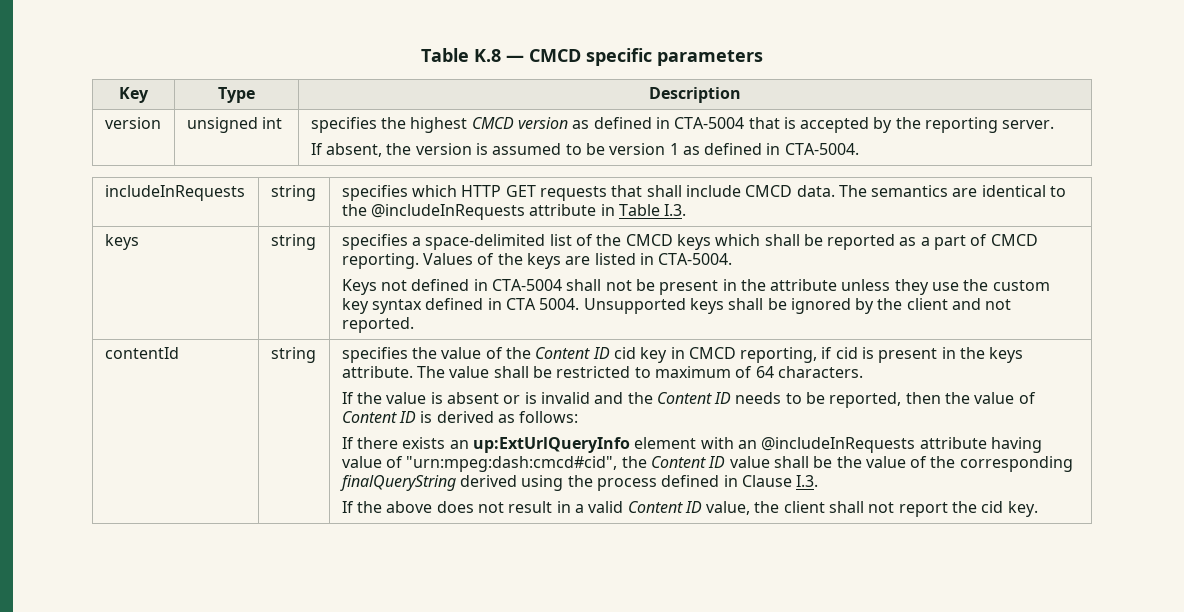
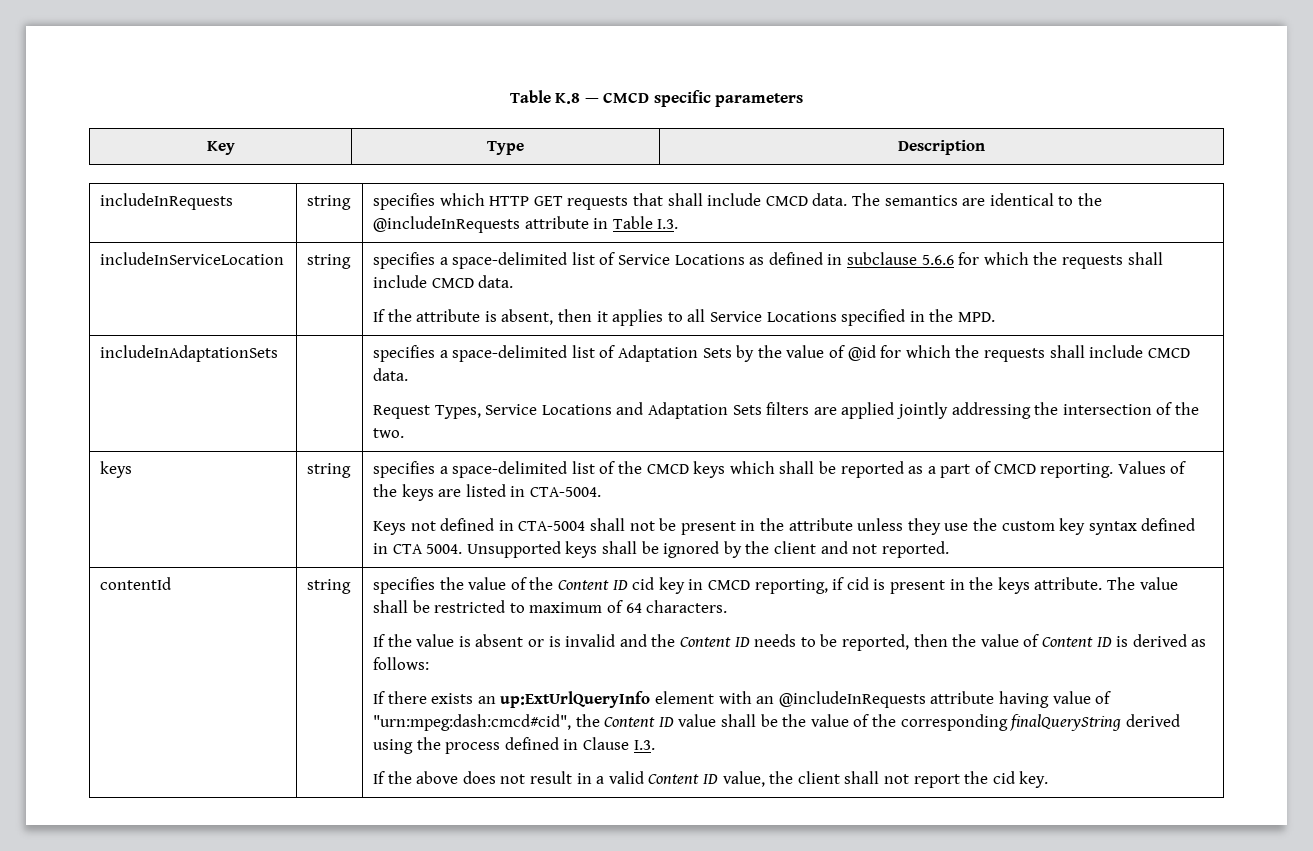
[104,117,161,129] [186,117,282,133] [310,117,1055,133] [310,143,859,157] // version | unsigned int | specifies the highest CMCD version as defined in CTA-5004 that is accepted by the reporting server. // If absent, the version is assumed to be version 1 as defined in CTA-5004. -> (985, 147) none
(687, 210) none -> [100,252,285,265] [307,254,352,269] [373,252,1163,269] [373,275,514,288] [373,309,995,326] [100,345,279,362] [373,345,1190,362] [373,368,409,381] [373,402,1199,419] [373,428,405,438] // includeInServiceLocation | string | specifies a space-delimited list of Service Locations as defined in subclause 5.6.6 for which the requests shall include CMCD data. // If the attribute is absent, then it applies to all Service Locations specified in the MPD. // includeInAdaptationSets | | specifies a space-delimited list of Adaptation Sets by the value of @id for which the requests shall include CMCD data. // Request Types, Service Locations and Adaptation Sets filters are applied jointly addressing the intersection of the two.

